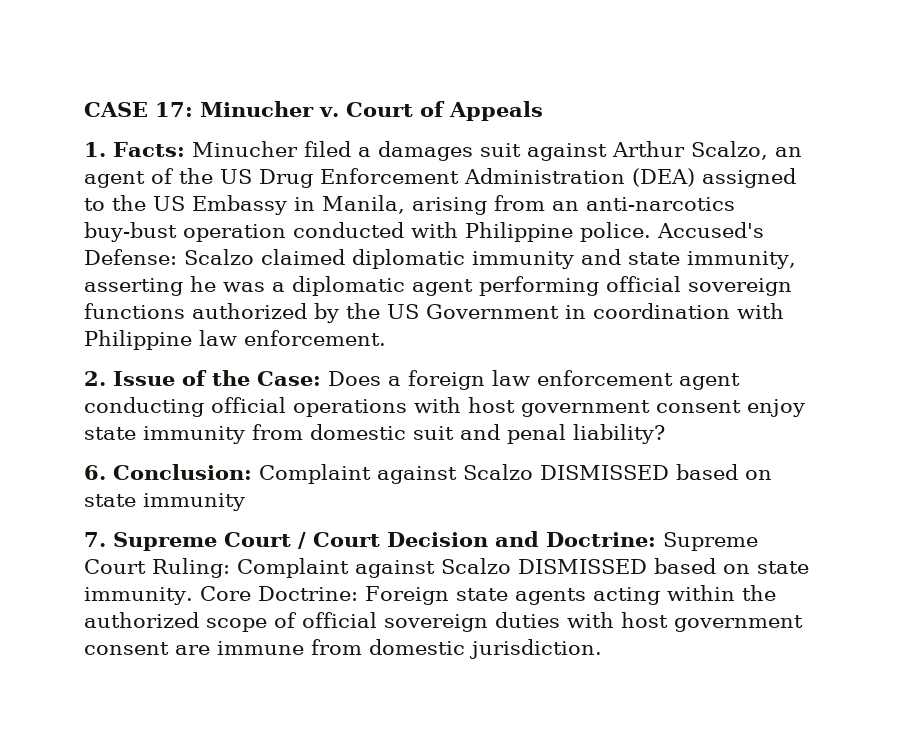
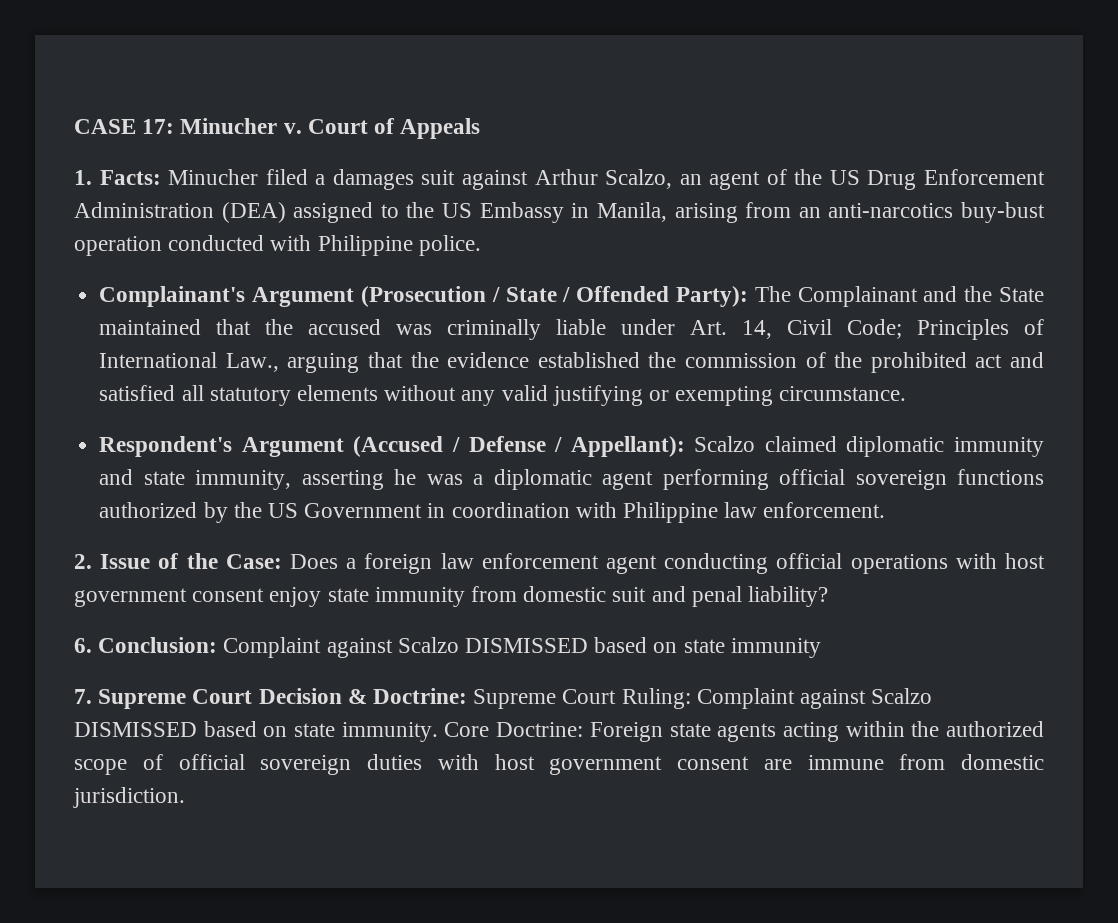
[657,222,764,238] [84,249,177,265] Accused's Defense: -> [99,286,1044,307] [99,319,1044,340] [99,352,1045,373] [99,385,907,406] [99,436,685,457] // Complainant's Argument (Prosecution / State / Offended Party): The Complainant and the State maintained that the accused was criminally liable under Art. 14, Civil Code; Principles of International Law., arguing that the evidence established the commission of the prohibited act and satisfied all statutory elements without any valid justifying or exempting circumstance. // Respondent's Argument (Accused / Defense / Appellant):
[298,531,539,549] / Court Decision and -> [258,688,367,704] Decision &

